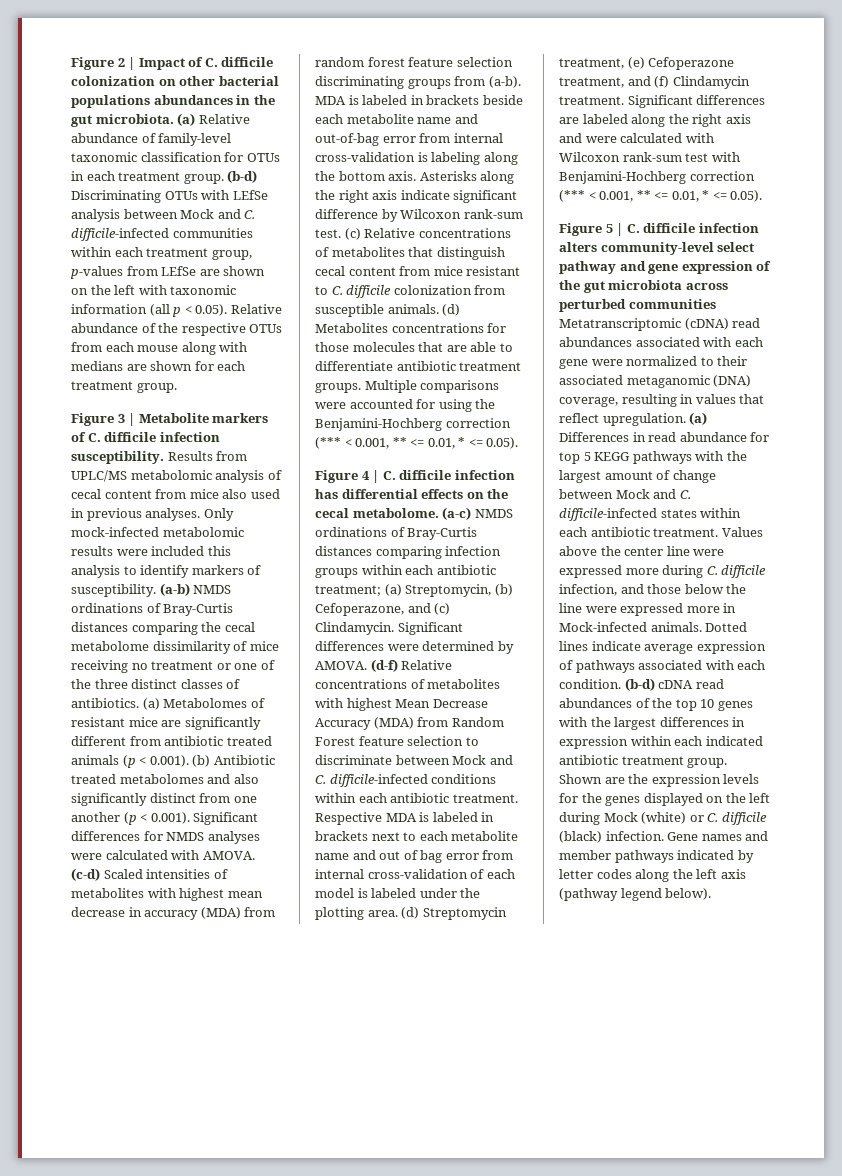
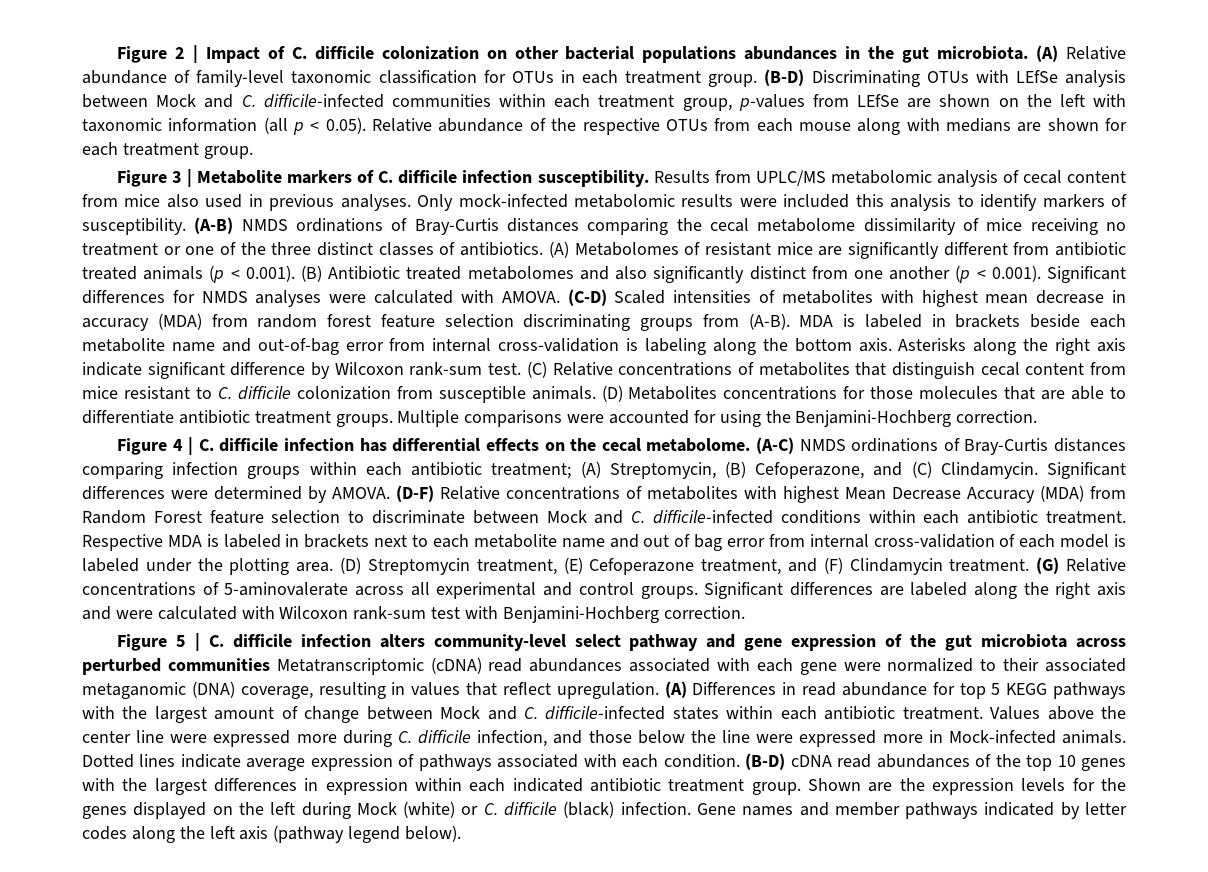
[177,113,196,126] (a) -> [1036,45,1059,62] (A)
[227,170,258,183] (b-d) -> [764,69,805,86] (B-D)
[159,583,190,596] (a-b) -> [194,217,234,234] (A-B)
[142,698,160,710] (a) -> [548,241,569,258] (A)
[192,755,211,767] (b) -> [301,265,323,282] (B)
[71,868,100,881] (c-d) -> [567,289,607,306] (C-D)
[488,76,521,88] (a-b). -> [748,313,790,330] (A-B).
[344,228,361,240] (c) -> [526,361,547,378] (C)
[442,304,461,316] (d) -> [601,385,623,402] (D)
[445,418,511,428] [315,437,519,449] correction (*** < 0.001, ** <= 0.01, * <= 0.05). -> [956,410,1038,423] correction.
[442,507,472,520] (a-c) -> [755,437,794,454] (A-C)
[384,584,513,597] (a) Streptomycin, (b) -> [580,461,746,479] (A) Streptomycin, (B)
[434,603,451,615] (c) -> [911,461,932,478] (C)
[370,659,398,672] (d-f) -> [396,485,434,502] (D-F)
[401,907,420,919] (d) -> [340,557,362,574] (D)
[627,57,645,69] (e) -> [563,557,583,574] (E)
[654,76,670,88] (f) -> [823,557,843,574] (F)
(624, 100) none -> [1036,557,1126,574] [82,582,698,599] (G) Relative concentrations of 5-aminovalerate across all experimental and control groups.
[689,171,755,181] [559,190,763,202] correction (*** < 0.001, ** <= 0.01, * <= 0.05). -> [663,606,745,619] correction.
[689,412,708,425] (a) -> [664,681,687,698] (A)
[624,678,655,691] (b-d) -> [745,753,786,770] (B-D)

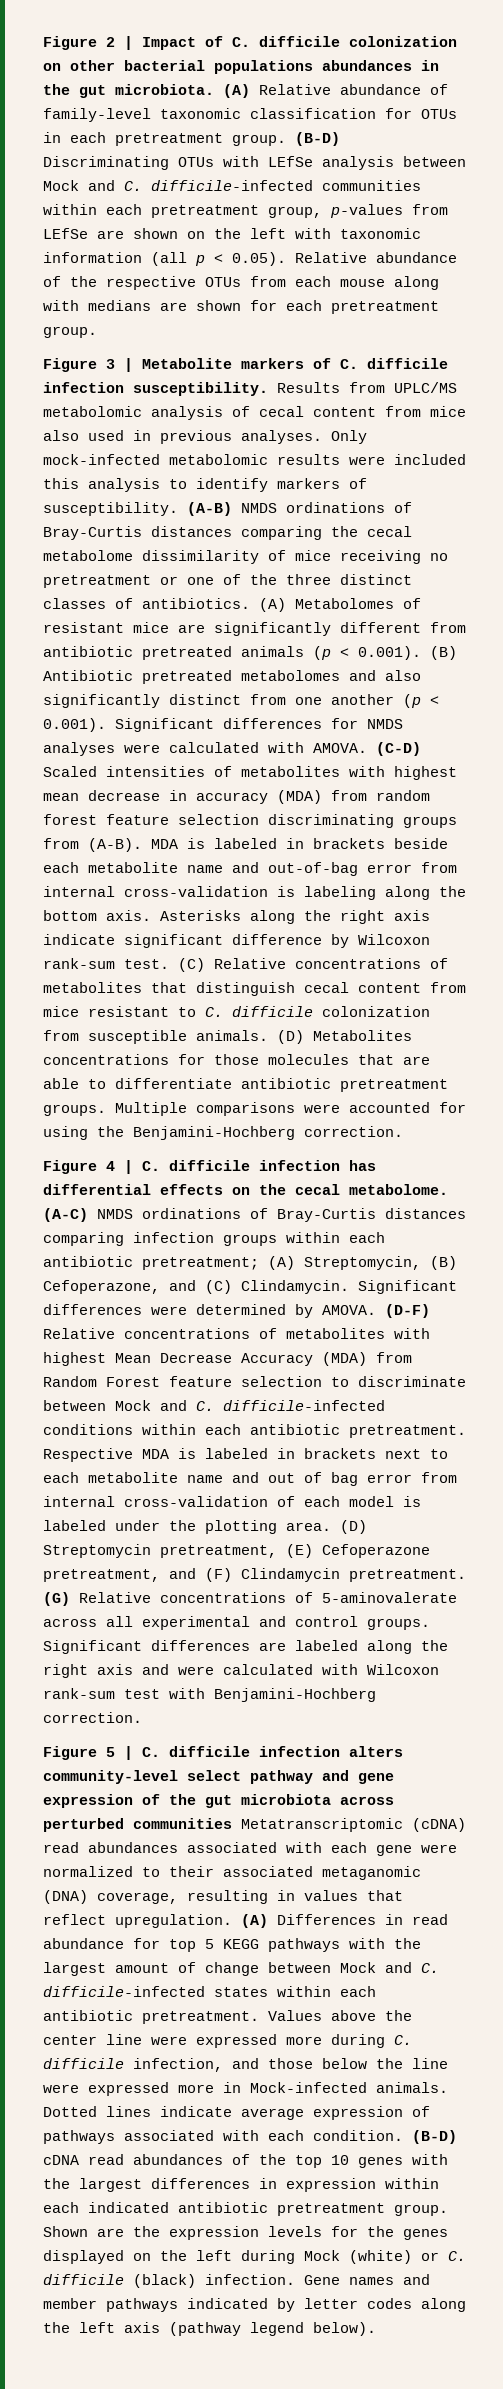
[625,71,702,84] treatment -> [115,133,223,146] pretreatment
[598,95,675,108] treatment -> [151,205,259,218] pretreatment
[122,143,199,156] treatment -> [331,301,439,314] pretreatment
[82,243,158,256] treatment -> [43,575,151,588] pretreatment
[82,266,137,280] treated -> [142,646,232,660] pretreated
[406,266,462,280] treated -> [142,670,232,684] pretreated
[254,411,331,424] treatment -> [340,1079,448,1092] pretreatment
[491,463,572,479] treatment; -> [142,1257,259,1270] pretreatment;
[1045,511,1126,524] treatment. -> [349,1425,466,1438] pretreatment.
[476,559,557,575] treatment, -> [160,1545,277,1558] pretreatment,
[701,559,782,575] treatment, -> [43,1569,160,1582] pretreatment,
[949,559,1030,572] treatment. -> [349,1569,466,1582] pretreatment.
[902,707,983,720] treatment. -> [142,2011,259,2024] pretreatment.
[668,779,745,792] treatment -> [277,2203,385,2216] pretreatment

